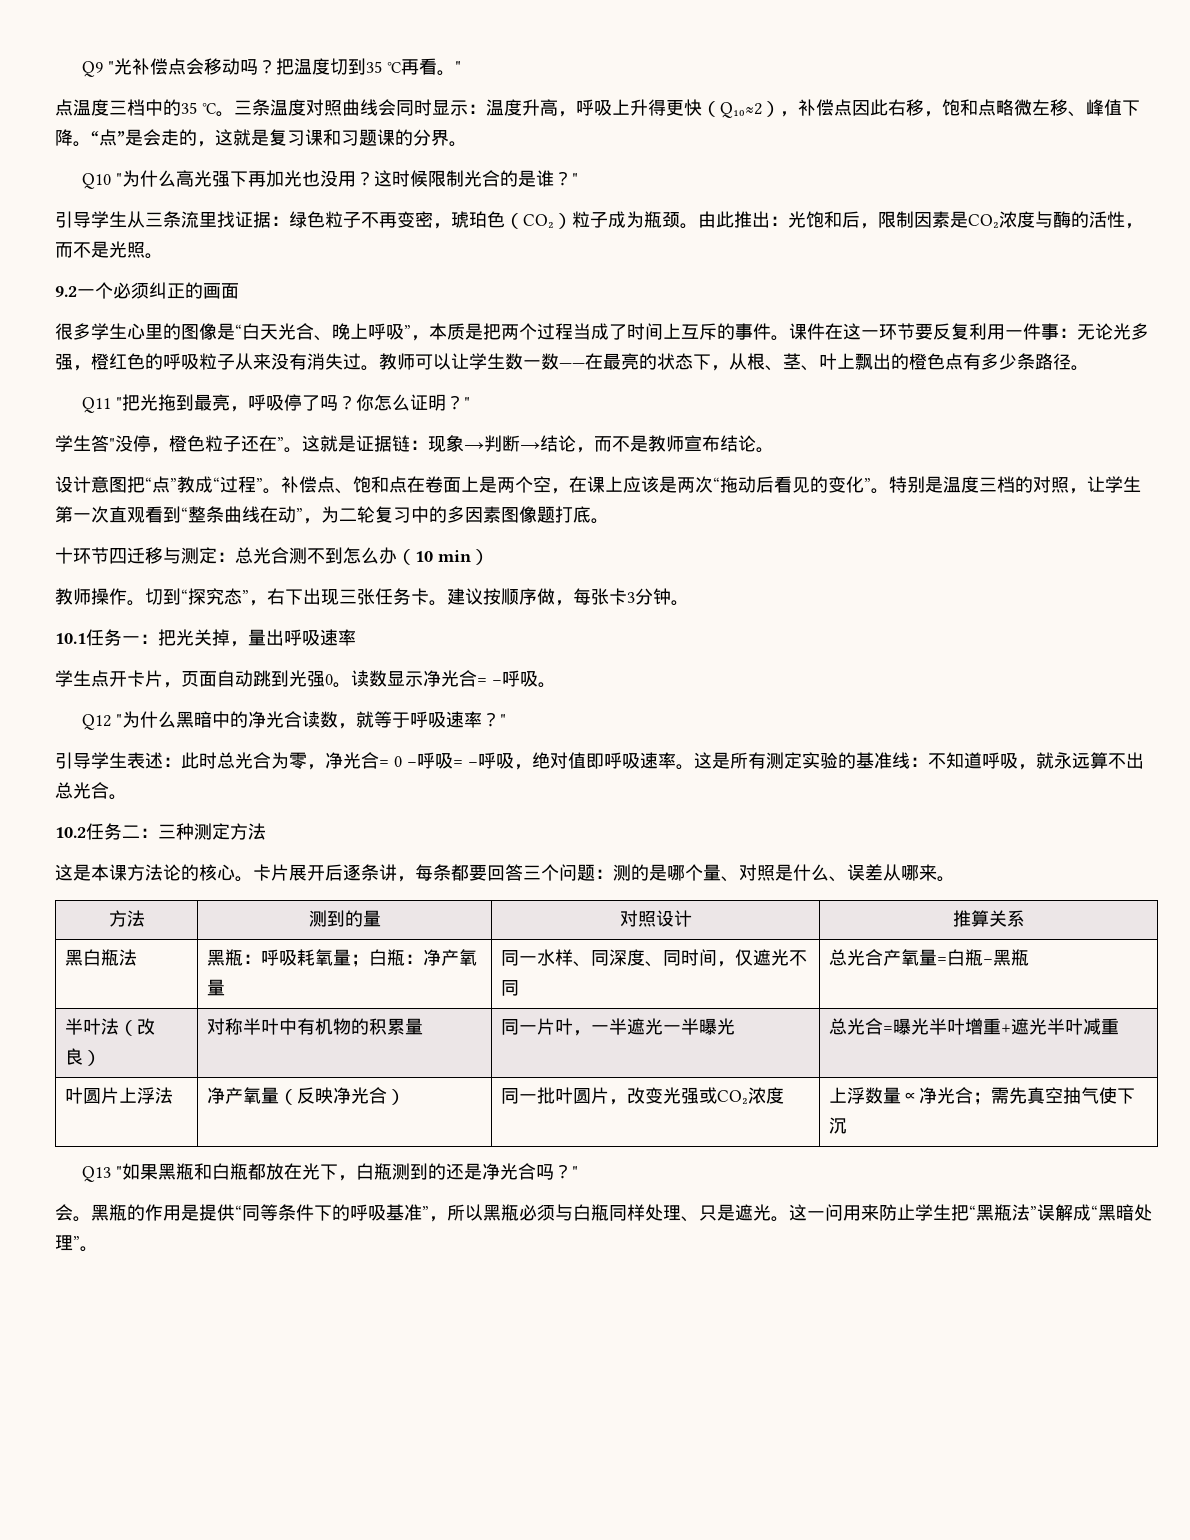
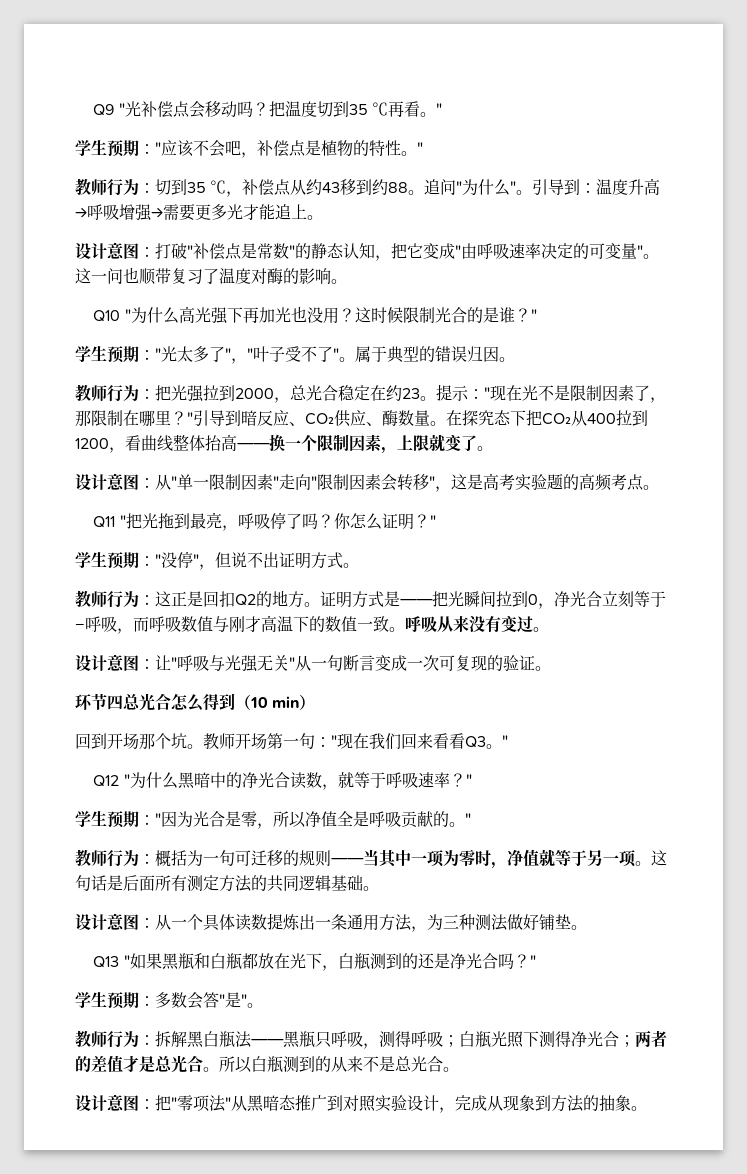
[55,99,1140,118] [55,129,449,147] 点温度三档中的35 ℃。三条温度对照曲线会同时显示：温度升高，呼吸上升得更快（Q₁₀≈2），补偿点因此右移，饱和点略微左移、峰值下降。“点”是会走的，这就是复习课和习题课的分界 -> [75,140,423,158] [75,178,661,197] [75,204,323,221] [75,242,659,261] [75,267,331,285] 学生预期："应该不会吧，补偿点是植物的特性。" // 教师行为：切到35 ℃，补偿点从约43移到约88。追问"为什么"。引导到：温度升高→呼吸增强→需要更多光才能追上。 // 设计意图：打破"补偿点是常数"的静态认知，把它变成"由呼吸速率决定的可变量"。这一问也顺带复习了温度对酶的影响
[55,211,1143,229] [55,241,163,259] [55,282,239,299] [55,323,1149,341] [55,353,1071,371] 引导学生从三条流里找证据：绿色粒子不再变密，琥珀色（CO₂）粒子成为瓶颈。由此推出：光饱和后，限制因素是CO₂浓度与酶的活性，而不是光照。 // 9.2一个必须纠正的画面 // 很多学生心里的图像是“白天光合、晚上呼吸”，本质是把两个过程当成了时间上互斥的事件。课件在这一环节要反复利用一件事：无论光多强，橙红色的呼吸粒子从来没有消失过。教师可以让学生数一数——在最亮的状态下，从根、茎、叶上飘出的橙色点有多少条路径 -> [75,346,515,364] [75,384,666,403] [75,410,648,427] [75,434,493,454] [75,473,644,492] 学生预期："光太多了"，"叶子受不了"。属于典型的错误归因。 // 教师行为：把光强拉到2000，总光合稳定在约23。提示："现在光不是限制因素了，那限制在哪里？"引导到暗反应、CO₂供应、酶数量。在探究态下把CO₂从400拉到1200，看曲线整体抬高——换一个限制因素，上限就变了。 // 设计意图：从"单一限制因素"走向"限制因素会转移"，这是高考实验题的高频考点
[91,435,109,452] 答 -> [107,552,155,569] 预期：
[151,435,774,453] [55,476,1141,494] [55,506,609,524] [55,547,489,565] [55,588,689,606] [55,629,356,647] [55,670,556,688] ，橙色粒子还在”。这就是证据链：现象→判断→结论，而不是教师宣布结论。 // 设计意图把“点”教成“过程”。补偿点、饱和点在卷面上是两个空，在课上应该是两次“拖动后看见的变化”。特别是温度三档的对照，让学生第一次直观看到“整条曲线在动”，为二轮复习中的多因素图像题打底。 // 十环节四迁移与测定：总光合测不到怎么办（10 min） // 教师操作。切到“探究态”，右下出现三张任务卡。建议按顺序做，每张卡3分钟。 // 10.1任务一：把光关掉，量出呼吸速率 // 学生点开卡片，页面自动跳到光强0。读数显示净光合= −呼吸。 -> [193,552,359,570] [75,590,666,609] [75,615,549,634] [75,654,551,672] [75,693,316,711] [75,733,508,750] "，但说不出证明方式。 // 教师行为：这正是回扣Q2的地方。证明方式是——把光瞬间拉到0，净光合立刻等于−呼吸，而呼吸数值与刚才高温下的数值一致。呼吸从来没有变过。 // 设计意图：让"呼吸与光强无关"从一句断言变成一次可复现的验证。 // 环节四总光合怎么得到（10 min） // 回到开场那个坑。教师开场第一句："现在我们回来看看Q3。"
[55,752,1144,770] [55,782,127,800] [55,823,266,840] [55,864,955,882] [108,910,145,927] [308,910,381,927] [619,910,692,927] [952,910,1025,927] [65,949,138,966] [207,949,478,967] [207,979,226,996] [501,949,808,967] [501,980,520,996] [829,949,1030,966] [65,1018,156,1036] [65,1048,102,1066] [207,1018,424,1035] [501,1018,736,1036] [829,1018,1120,1035] [65,1087,174,1104] [207,1087,406,1105] [501,1087,785,1105] [829,1087,1136,1105] [829,1117,848,1134] 引导学生表述：此时总光合为零，净光合= 0 −呼吸= −呼吸，绝对值即呼吸速率。这是所有测定实验的基准线：不知道呼吸，就永远算不出总光合。 // 10.2任务二：三种测定方法 // 这是本课方法论的核心。卡片展开后逐条讲，每条都要回答三个问题：测的是哪个量、对照是什么、误差从哪来。 // 方法 | 测到的量 | 对照设计 | 推算关系 // 黑白瓶法 | 黑瓶：呼吸耗氧量；白瓶：净产氧量 | 同一水样、同深度、同时间，仅遮光不同 | 总光合产氧量=白瓶−黑瓶 // 半叶法（改良） | 对称半叶中有机物的积累量 | 同一片叶，一半遮光一半曝光 | 总光合=曝光半叶增重+遮光半叶减重 // 叶圆片上浮法 | 净产氧量（反映净光合） | 同一批叶圆片，改变光强或CO₂浓度 | 上浮数量∝净光合；需先真空抽气使下沉 -> [75,811,471,829] [75,849,667,869] [75,875,379,892] [75,913,587,932] 学生预期："因为光合是零，所以净值全是呼吸贡献的。" // 教师行为：概括为一句可迁移的规则——当其中一项为零时，净值就等于另一项。这句话是后面所有测定方法的共同逻辑基础。 // 设计意图：从一个具体读数提炼出一条通用方法，为三种测法做好铺垫。
[55,1204,1152,1222] [55,1235,80,1251] 会。黑瓶的作用是提供“同等条件下的呼吸基准”，所以黑瓶必须与白瓶同样处理、只是遮光。这一问用来防止学生把“黑瓶法”误解成“黑暗处理” -> [75,992,263,1009] [75,1030,667,1049] [75,1055,459,1073] [75,1094,631,1113] 学生预期：多数会答"是"。 // 教师行为：拆解黑白瓶法——黑瓶只呼吸，测得呼吸；白瓶光照下测得净光合；两者的差值才是总光合。所以白瓶测到的从来不是总光合。 // 设计意图：把"零项法"从黑暗态推广到对照实验设计，完成从现象到方法的抽象

